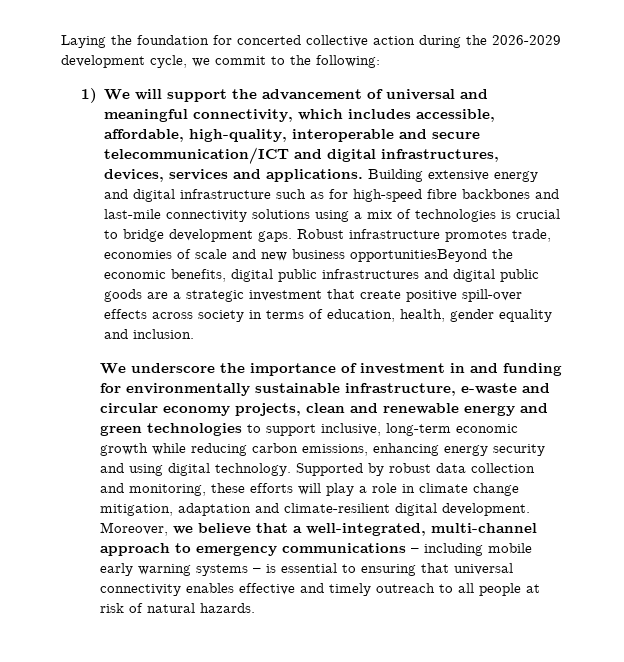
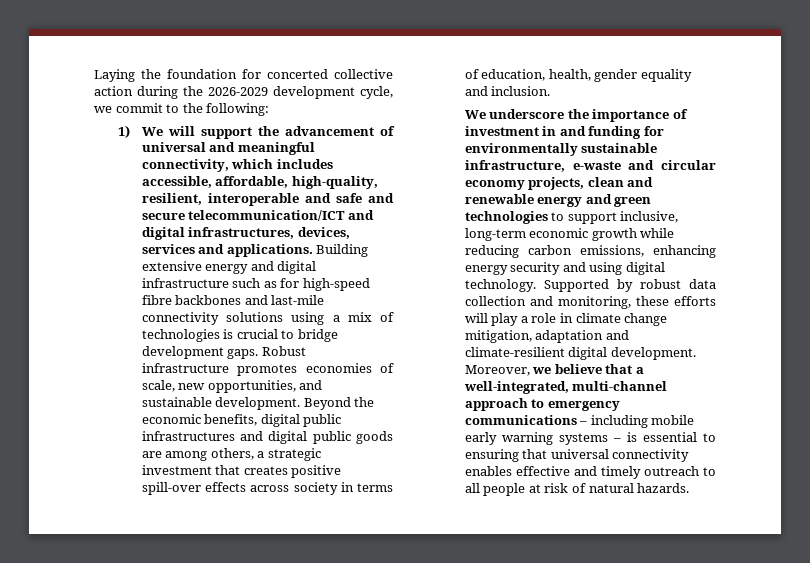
(288, 135) none -> [141,193,202,205] resilient,
(428, 134) none -> [335,193,394,203] safe and
[512,229,552,242] trade, -> (298, 370) none
[195,249,488,262] scale and new business opportunitiesBeyond -> [141,380,323,393] [141,397,351,410] scale, new opportunities, and sustainable development. Beyond
(169, 295) none -> [165,448,254,461] among others,
[360,290,402,299] create -> [243,466,288,475] creates

